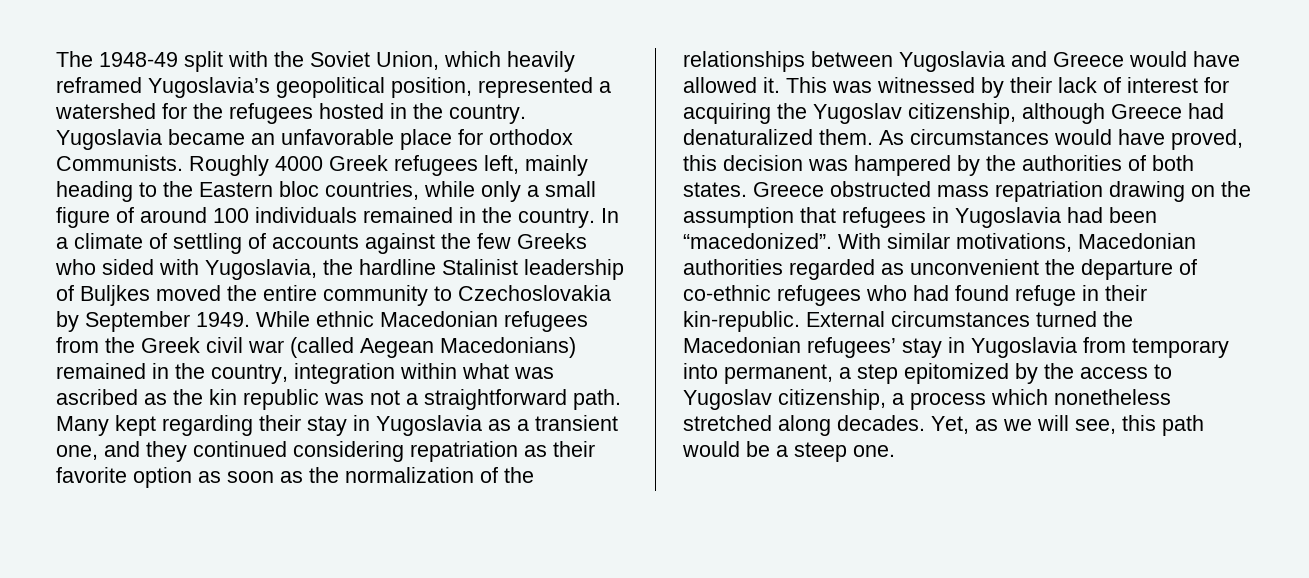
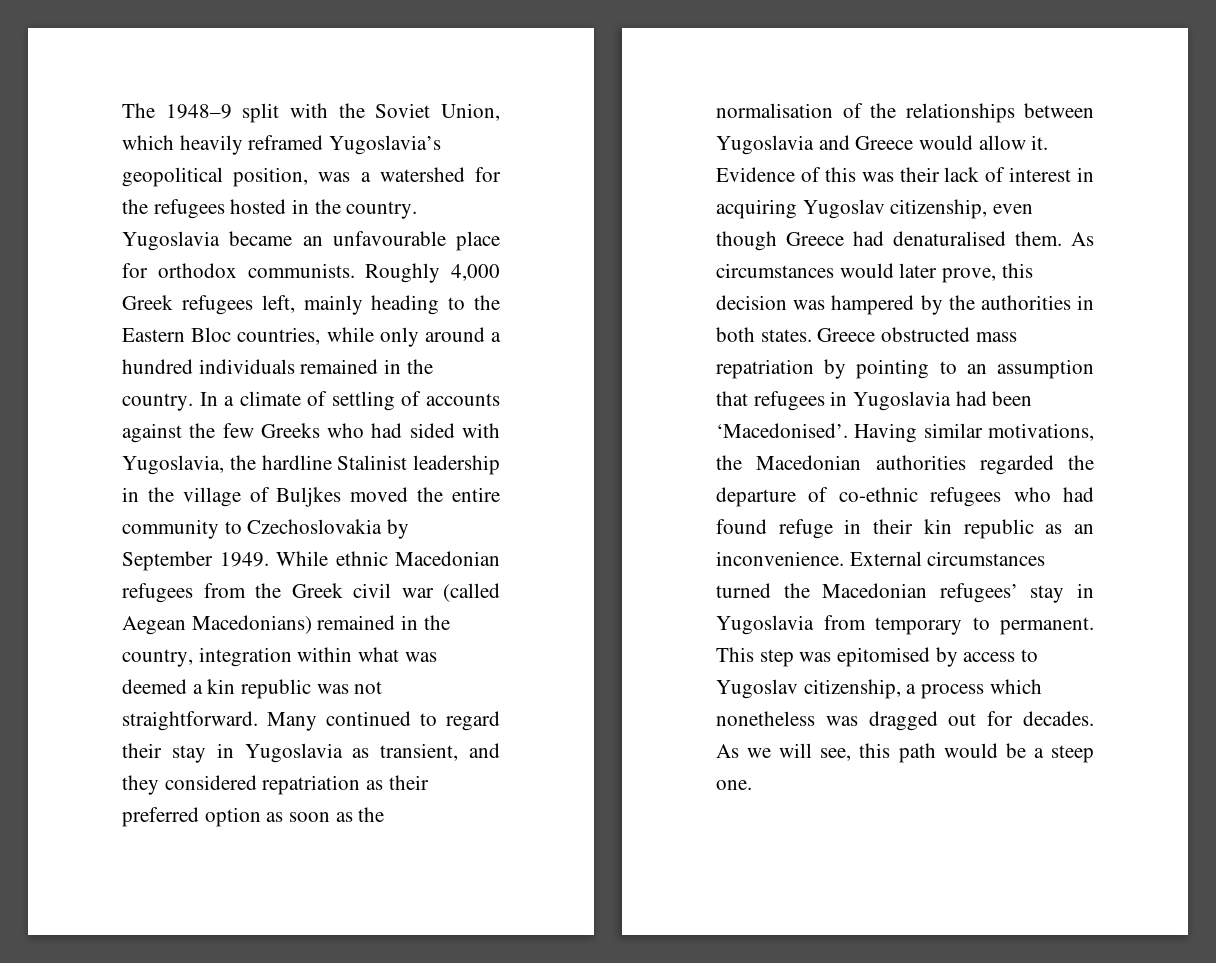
[99,52,178,67] 1948-49 -> [165,104,232,119] 1948–9
[478,77,593,98] represented -> [318,172,351,182] was
[281,129,394,145] unfavorable -> [332,231,446,246] unfavourable
[56,155,323,176] Communists. Roughly 4000 -> [247,263,500,283] communists. Roughly 4,000
[279,181,319,197] bloc -> [191,327,232,342] Bloc
[527,181,596,197] [56,207,249,228] a small figure of around 100 -> [424,327,502,342] [122,359,193,374] around a hundred
(96, 267) none -> [371,423,403,438] had
(624, 269) none -> [122,487,241,507] in the village
[56,389,203,405] ascribed as the -> [122,679,203,694] deemed a
[406,389,621,410] [56,415,253,436] a straightforward path. Many kept regarding -> [122,711,500,731] straightforward. Many continued to regard
[517,415,618,431] [56,441,404,462] a transient one, and they continued considering -> [380,743,500,761] [122,775,257,795] transient, and they considered
[56,467,127,483] favorite -> [122,807,199,827] preferred
[345,467,474,483] normalization -> [716,103,833,118] normalisation
[1193,51,1240,67] [683,77,1229,98] [683,103,1105,124] have allowed it. This was witnessed by their lack of interest for acquiring the Yugoslav citizenship, although -> [978,135,1049,150] [716,167,1094,182] [716,199,1034,219] [716,231,777,251] allow it. Evidence of this was their lack of interest in acquiring Yugoslav citizenship, even though
[683,129,813,145] denaturalized -> [893,231,1006,246] denaturalised
[1118,129,1243,150] have proved, -> [899,263,997,283] later prove,
[1128,155,1146,171] of -> [1077,295,1094,310] in
[1109,181,1251,202] drawing on the -> [824,359,987,379] by pointing to an
[683,233,881,249] “macedonized”. With -> [716,423,918,443] ‘Macedonised’. Having
(1072, 242) none -> [716,455,742,470] the
[881,259,1039,275] as unconvenient -> (1054, 465) none
[683,311,800,332] kin-republic. -> [923,519,1094,539] [716,551,844,566] kin republic as an inconvenience.
[683,363,1074,384] into permanent, a step epitomized by the -> [972,617,1094,635] [716,647,958,667] to permanent. This step was epitomised by
[683,415,998,436] stretched along decades. Yet, as -> [825,711,1094,731] [716,744,739,758] was dragged out for decades. As

